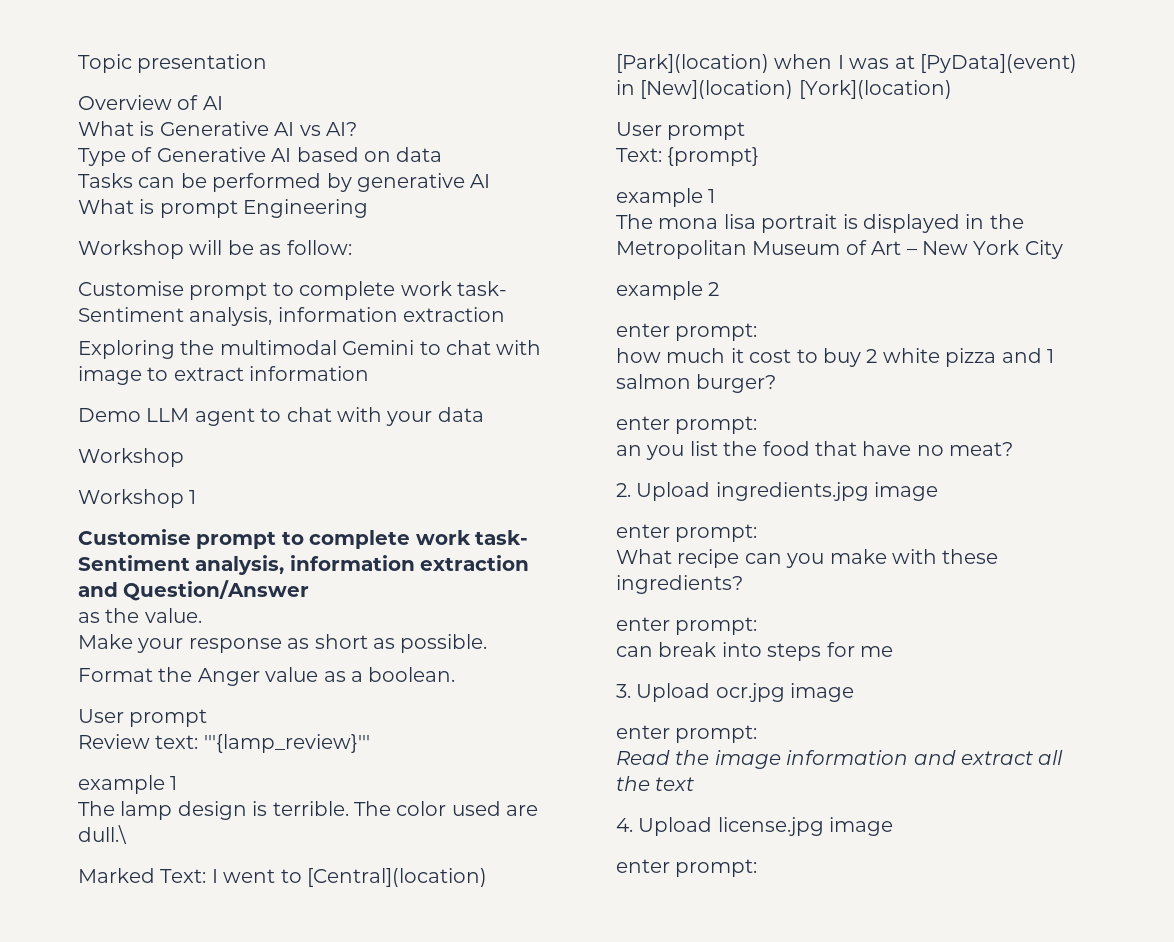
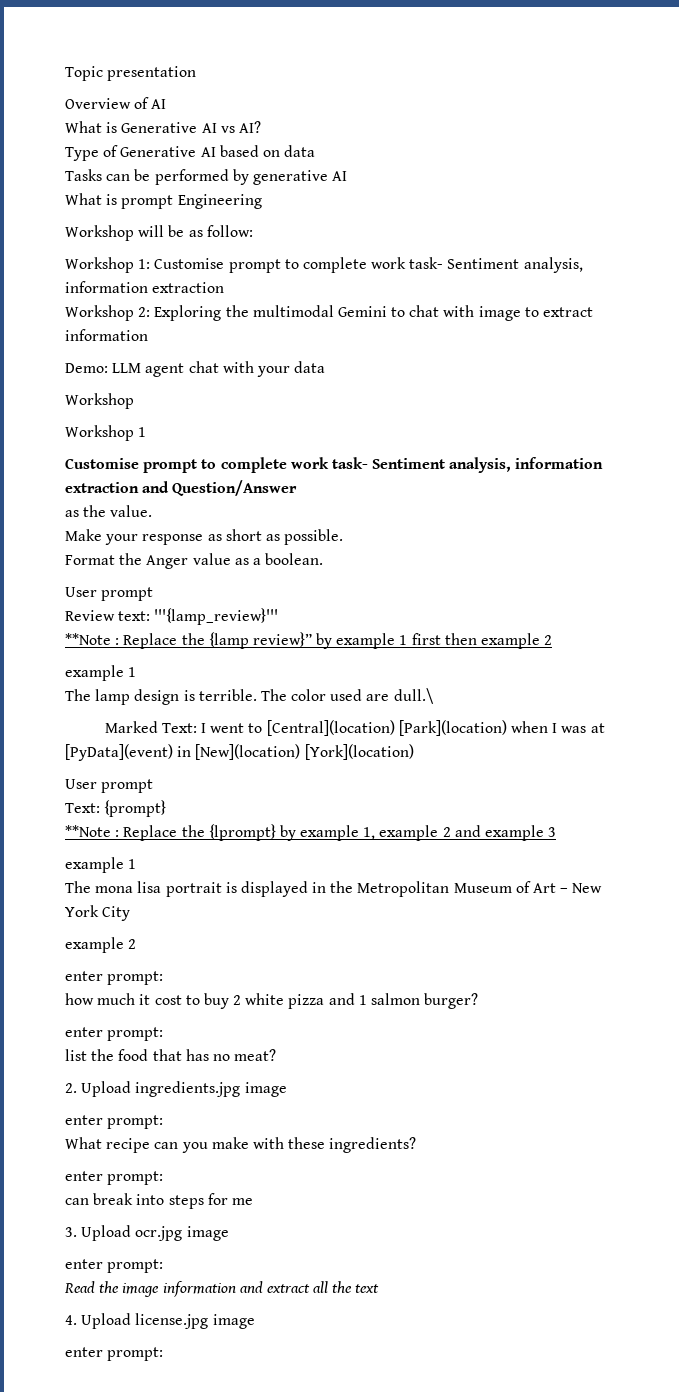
(352, 247) none -> [65,257,151,273] Workshop 1:
(506, 314) none -> [65,305,151,321] Workshop 2:
[78,408,141,422] Demo -> [65,363,108,373] Demo:
[260,408,282,422] to -> (185, 370) none
(370, 743) none -> [65,632,553,649] // **Note : Replace the {lamp review}” by example 1 first then example 2
(760, 156) none -> [65,824,557,841] // **Note : Replace the {lprompt} by example 1, example 2 and example 3
[616,445,685,460] an you -> (164, 1034) none
[862,441,912,456] have -> [185,1049,209,1061] has

